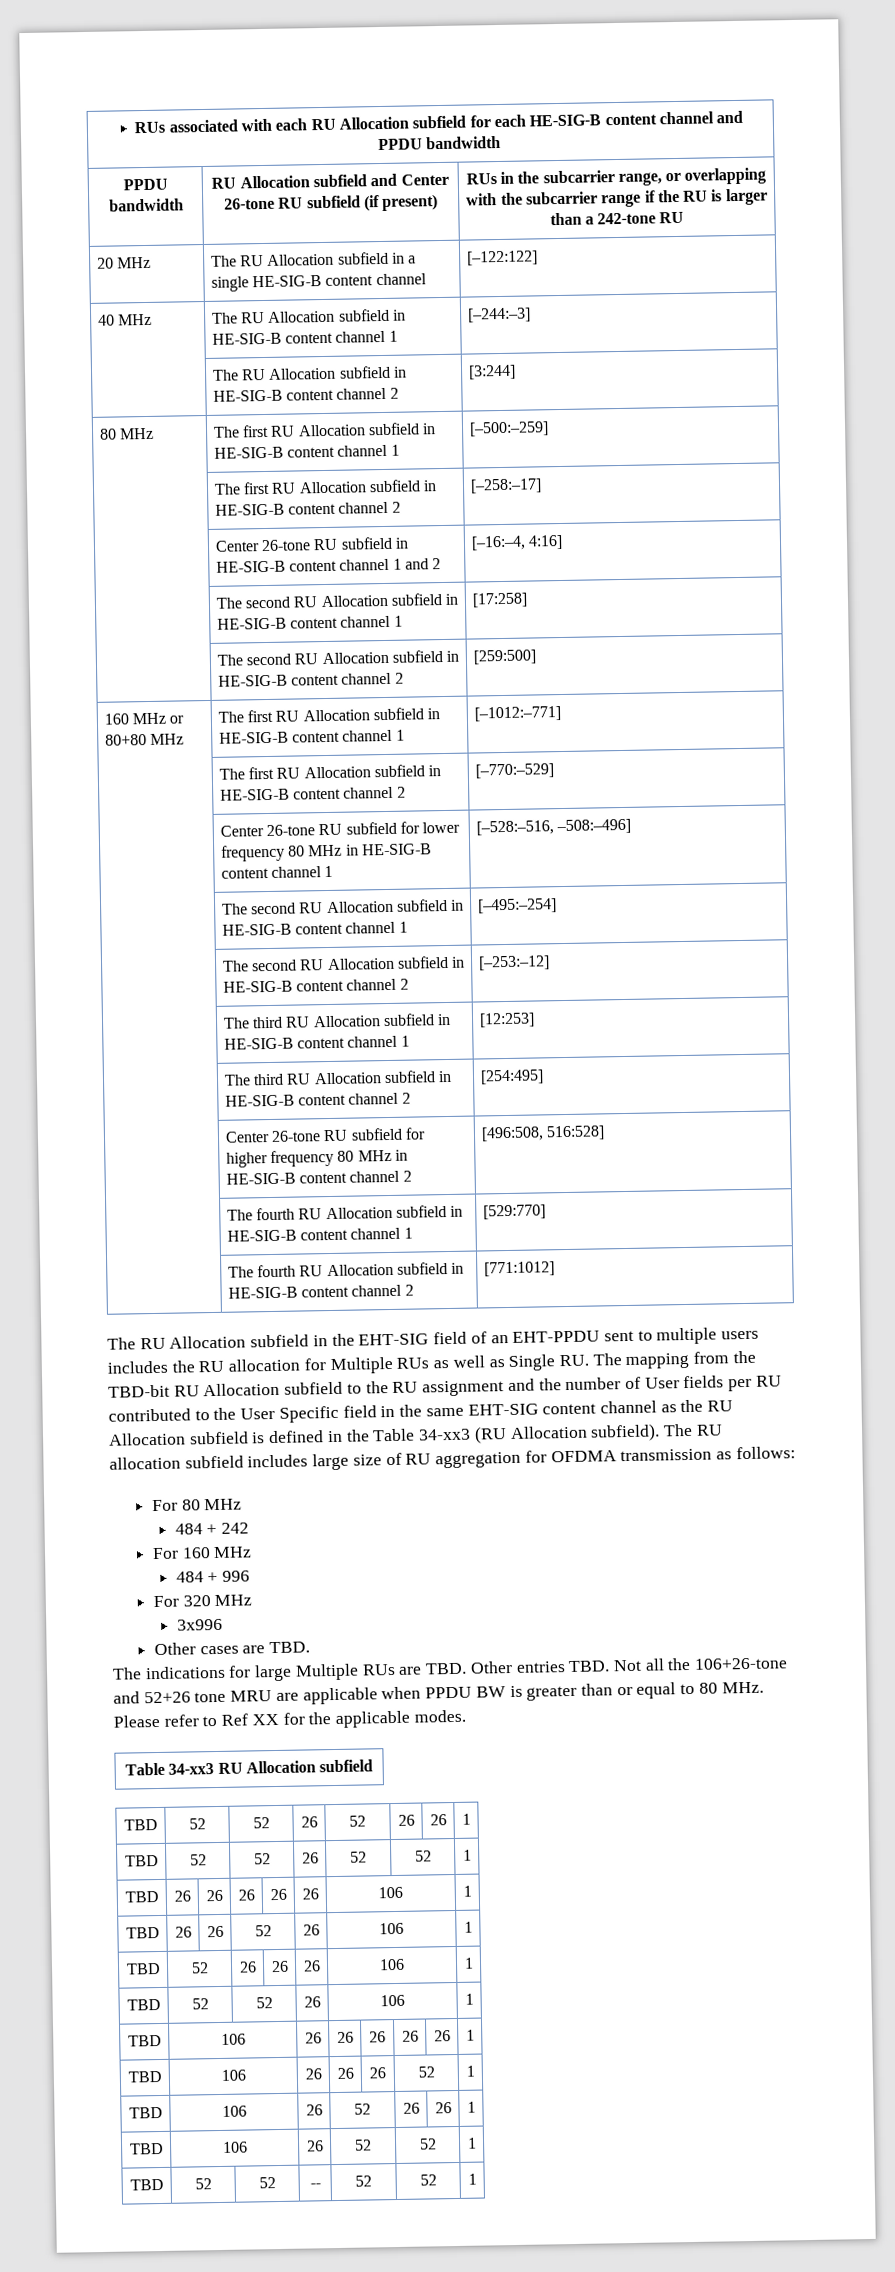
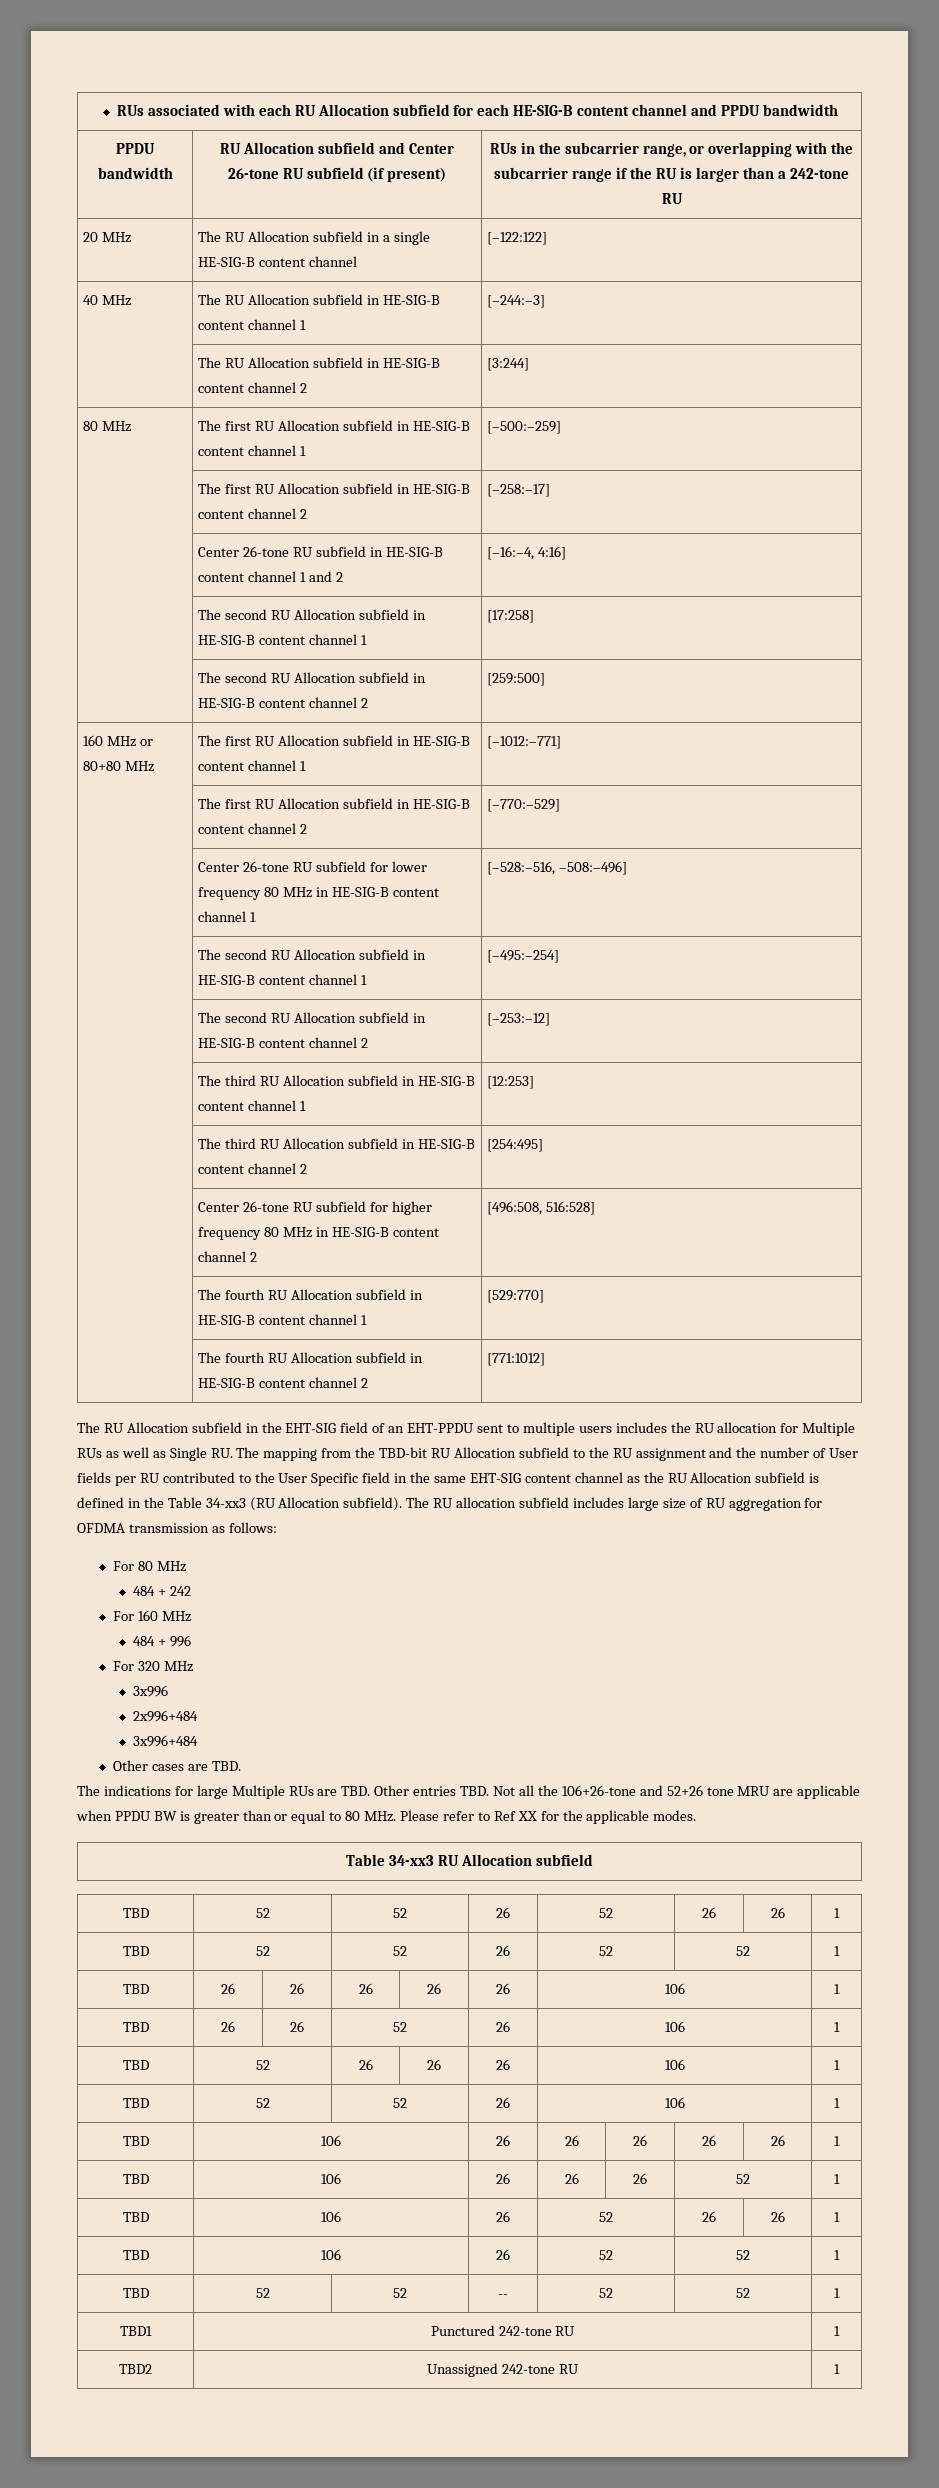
(223, 1624) none -> [132,1710,198,1722] [132,1735,198,1747] // 2x996+484 // 3x996+484
(477, 2179) none -> [120,2326,152,2336] [430,2325,576,2336] [834,2326,840,2336] [119,2364,152,2374] [427,2363,579,2377] [834,2364,840,2374] // TBD1 | Punctured 242-tone RU | 1 // TBD2 | Unassigned 242-tone RU | 1

